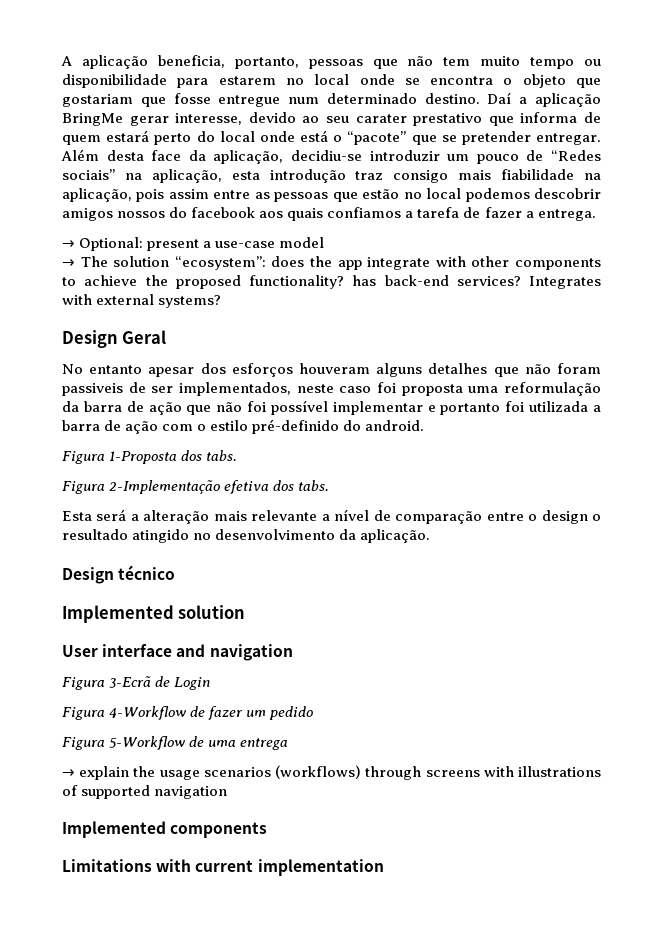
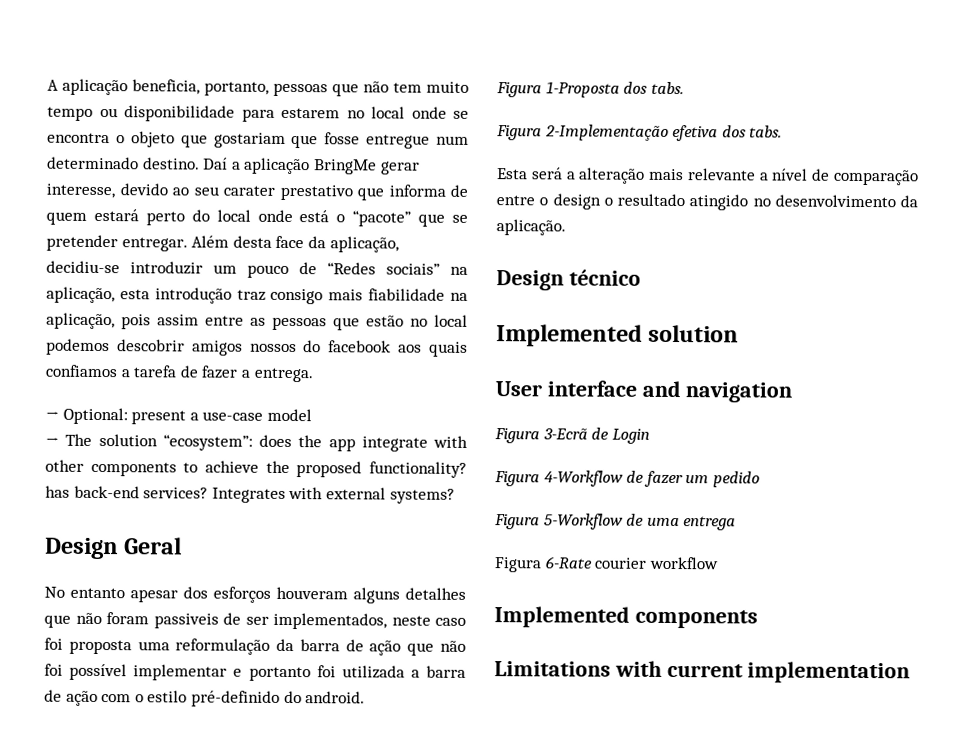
[62,765,601,780] [62,785,228,799] → explain the usage scenarios (workflows) through screens with illustrations of supported navigation -> [494,556,719,573] Figura 6-Rate courier workflow

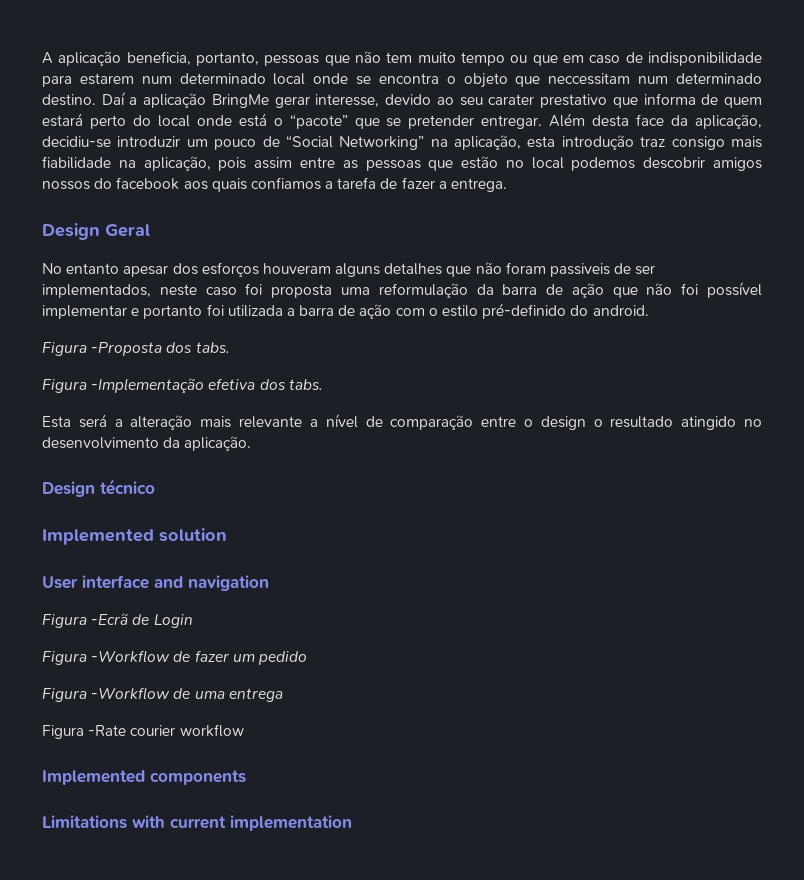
[124,105,365,122] disponibilidade para estarem no -> [532,52,762,66] [42,73,266,87] que em caso de indisponibilidade para estarem num determinado
[213,132,431,149] gostariam que fosse entregue -> [548,73,631,85] neccessitam
[327,262,440,275] “Redes sociais” -> [285,135,425,150] “Social Networking”
[45,407,312,425] [45,433,468,452] [45,459,467,478] [45,485,455,504] // → Optional: present a use-case model // → The solution “ecosystem”: does the app integrate with other components to achieve the proposed functionality? has back-end services? Integrates with external systems? -> (508, 185) none
[545,81,620,98] 1-Proposta -> [91,342,163,356] -Proposta
[544,124,669,141] 2-Implementação -> [91,378,205,393] -Implementação
[542,428,588,440] 3-Ecrã -> [91,613,129,625] -Ecrã
[543,470,623,487] 4-Workflow -> [91,650,171,663] -Workflow
[543,513,623,530] 5-Workflow -> [91,687,171,700] -Workflow
[544,556,593,569] 6-Rate -> [88,725,127,736] -Rate

